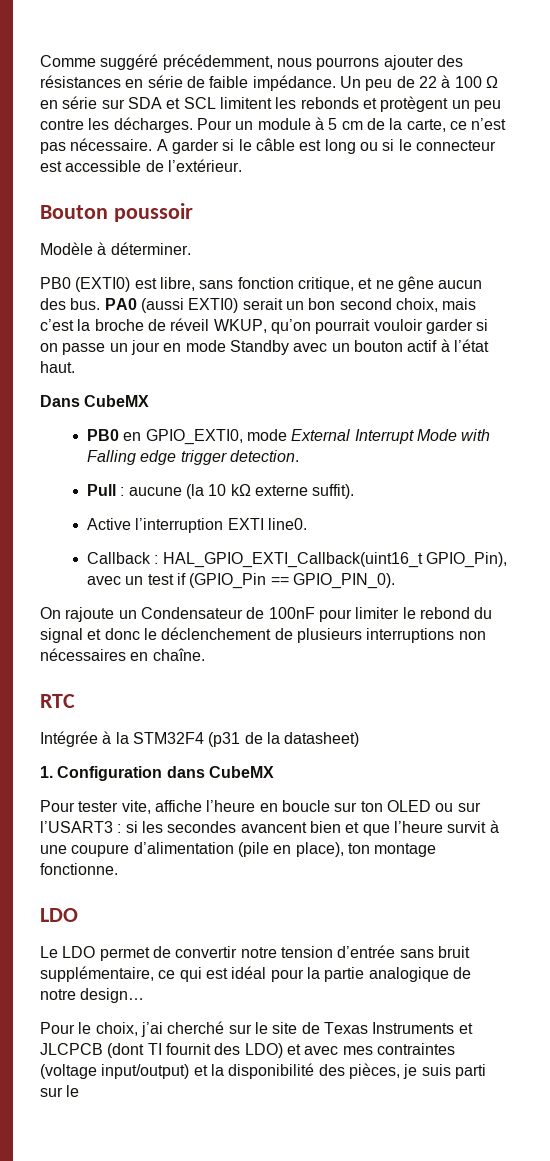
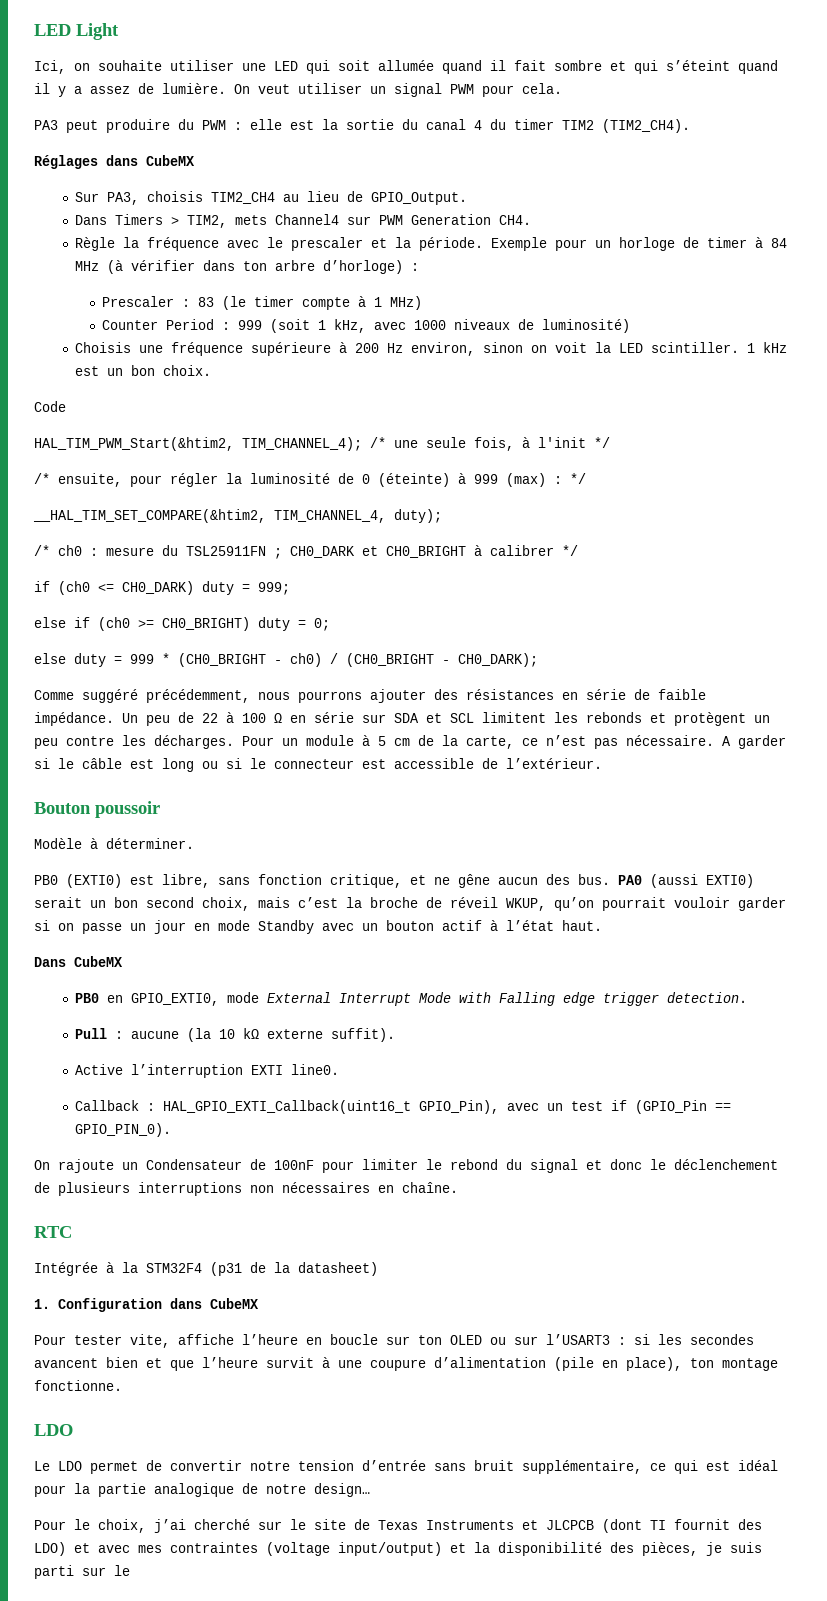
(40, 61) none -> [34,23,119,40] [34,60,778,74] [34,83,562,97] [34,119,690,133] [34,155,195,169] [75,191,468,205] [75,214,532,228] [75,237,788,251] [75,260,420,274] [101,296,422,310] [101,319,630,333] [75,342,788,356] [75,365,212,376] [34,401,66,412] [34,437,610,451] [34,473,586,487] [33,509,442,523] [34,545,578,559] [34,581,290,595] [34,617,330,631] [34,653,538,667] LED Light // Ici, on souhaite utiliser une LED qui soit allumée quand il fait sombre et qui s’éteint quand il y a assez de lumière. On veut utiliser un signal PWM pour cela. // PA3 peut produire du PWM : elle est la sortie du canal 4 du timer TIM2 (TIM2_CH4). // Réglages dans CubeMX // Sur PA3, choisis TIM2_CH4 au lieu de GPIO_Output. // Dans Timers > TIM2, mets Channel4 sur PWM Generation CH4. // Règle la fréquence avec le prescaler et la période. Exemple pour un horloge de timer à 84 MHz (à vérifier dans ton arbre d’horloge) : // Prescaler : 83 (le timer compte à 1 MHz) // Counter Period : 999 (soit 1 kHz, avec 1000 niveaux de luminosité) // Choisis une fréquence supérieure à 200 Hz environ, sinon on voit la LED scintiller. 1 kHz est un bon choix. // Code // HAL_TIM_PWM_Start(&htim2, TIM_CHANNEL_4); /* une seule fois, à l'init */ // /* ensuite, pour régler la luminosité de 0 (éteinte) à 999 (max) : */ // __HAL_TIM_SET_COMPARE(&htim2, TIM_CHANNEL_4, duty); // /* ch0 : mesure du TSL25911FN ; CH0_DARK et CH0_BRIGHT à calibrer */ // if (ch0 <= CH0_DARK) duty = 999; // else if (ch0 >= CH0_BRIGHT) duty = 0; // else duty = 999 * (CH0_BRIGHT - ch0) / (CH0_BRIGHT - CH0_DARK); //

